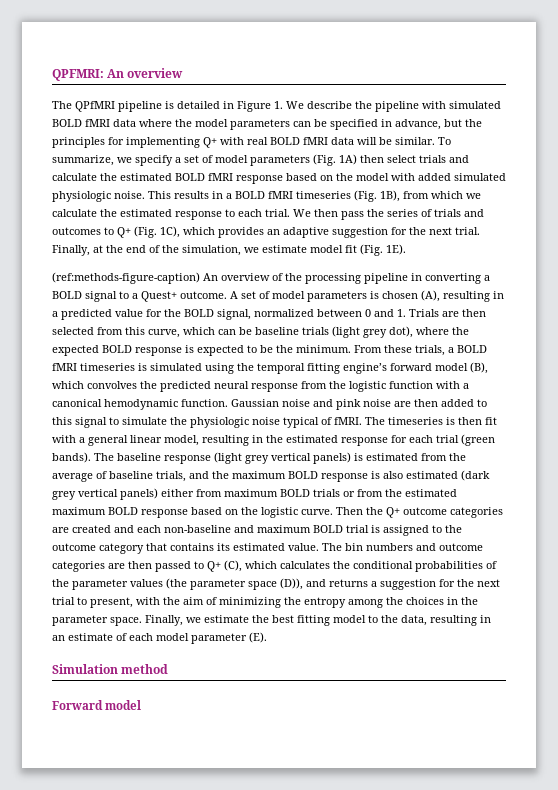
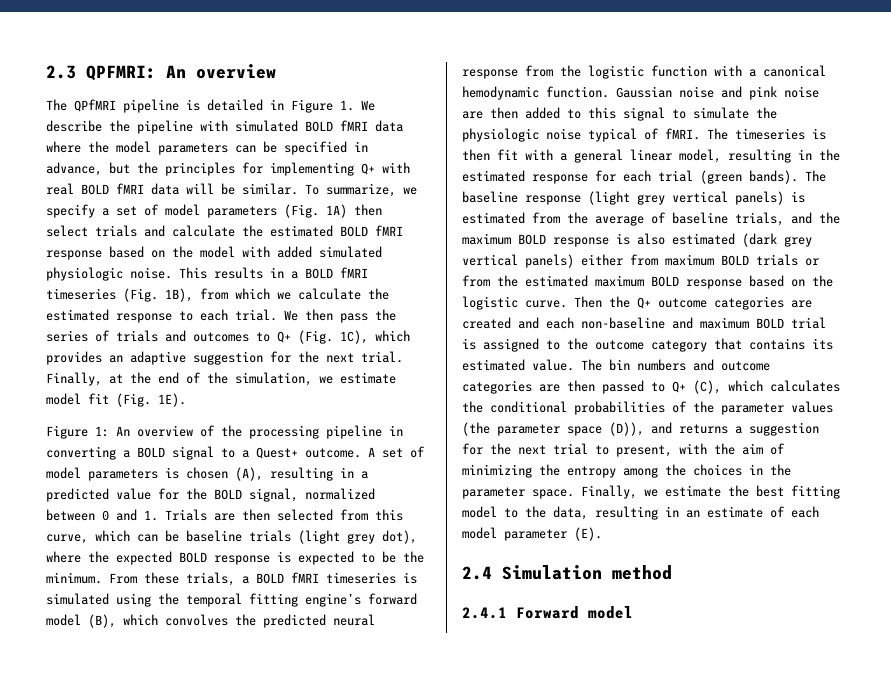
(52, 75) none -> [46,65,76,79] 2.3
[52,272,200,284] (ref:methods-figure-caption) -> [46,425,109,439] Figure 1:
(267, 637) none -> [462,566,492,580] 2.4
(169, 669) none -> [462,607,507,619] 2.4.1

